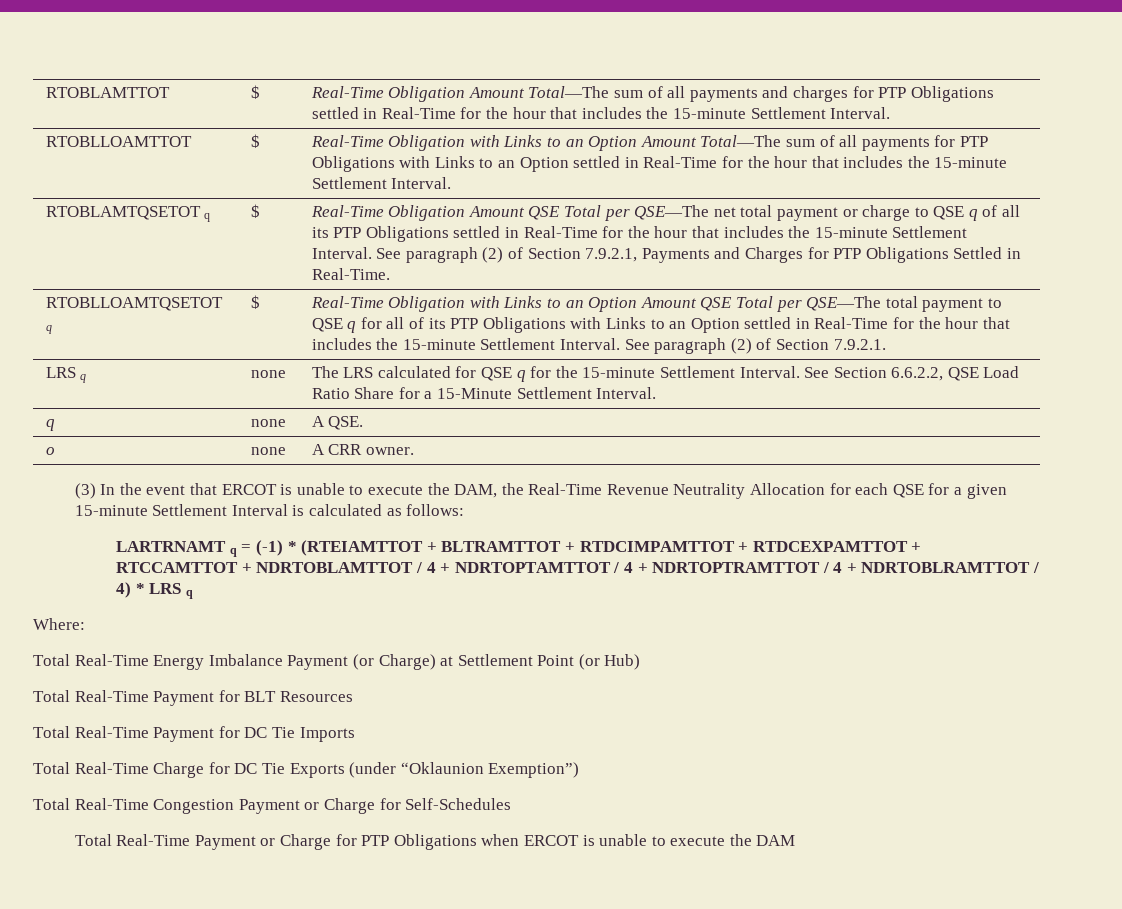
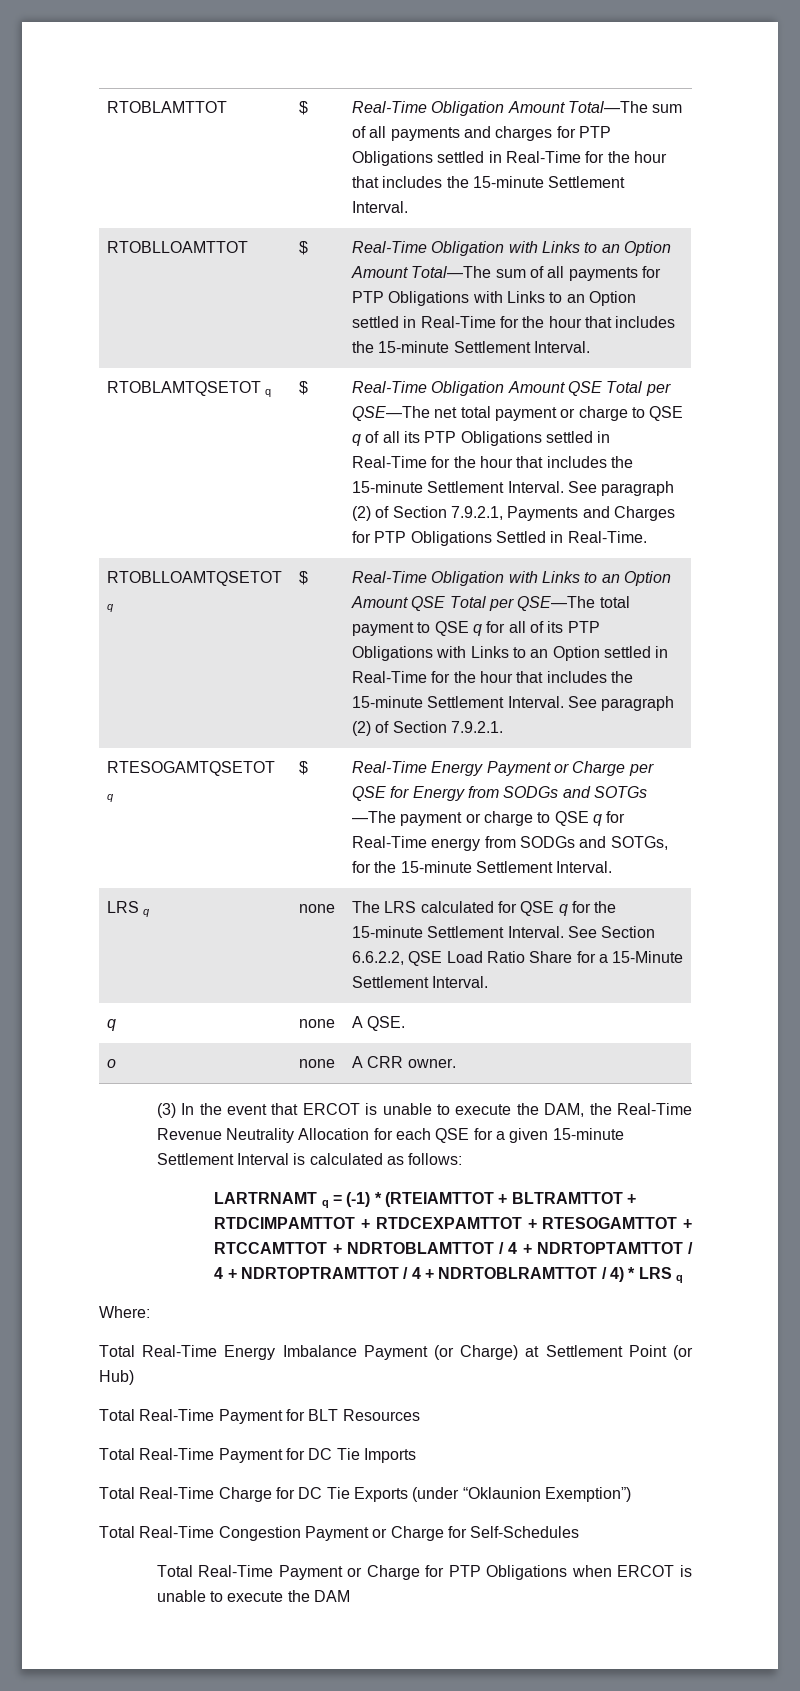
(886, 344) none -> [106,761,275,776] [106,794,114,802] [298,761,308,775] [351,761,654,776] [351,786,647,801] [351,811,626,826] [351,836,668,851] [351,861,613,873] // RTESOGAMTQSETOT q | $ | Real-Time Energy Payment or Charge per QSE for Energy from SODGs and SOTGs —The payment or charge to QSE q for Real-Time energy from SODGs and SOTGs, for the 15-minute Settlement Interval.
(922, 547) none -> [542,1217,692,1229] RTESOGAMTTOT +

